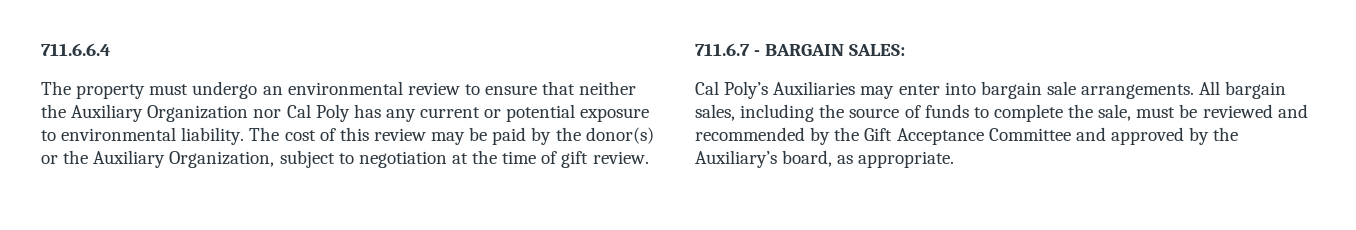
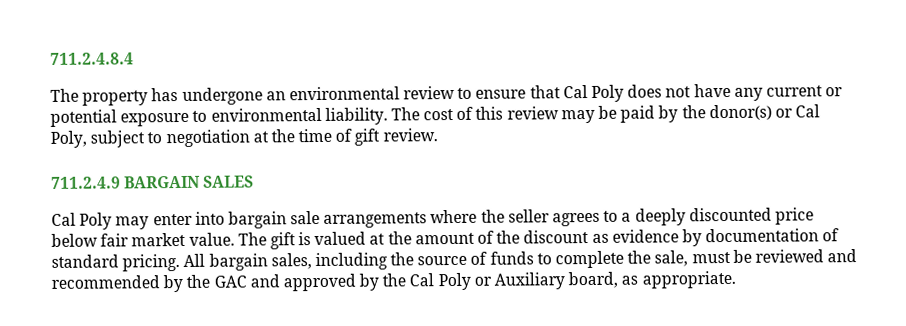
[41,43,111,56] 711.6.6.4 -> [50,52,134,65] 711.2.4.8.4
[149,81,258,99] must undergo -> [151,87,263,105] has undergone
[579,81,637,95] [41,104,381,122] neither the Auxiliary Organization nor Cal Poly has -> [562,83,731,102] Cal Poly does not have
[63,150,275,168] the Auxiliary Organization, -> [795,104,821,118] [50,130,87,148] Cal Poly,
[695,43,906,56] [695,81,856,99] 711.6.7 - BARGAIN SALES: // Cal Poly’s Auxiliaries -> [51,175,255,189] [51,212,113,230] 711.2.4.9 BARGAIN SALES // Cal Poly
[1081,84,1195,99] arrangements. -> [323,207,814,228] [51,228,840,250] [51,253,181,272] arrangements where the seller agrees to a deeply discounted price below fair market value. The gift is valued at the amount of the discount as evidence by documentation of standard pricing.
[864,128,1071,145] Gift Acceptance Committee -> [213,275,247,288] GAC
[695,150,777,168] Auxiliary’s -> [409,272,566,291] Cal Poly or Auxiliary

